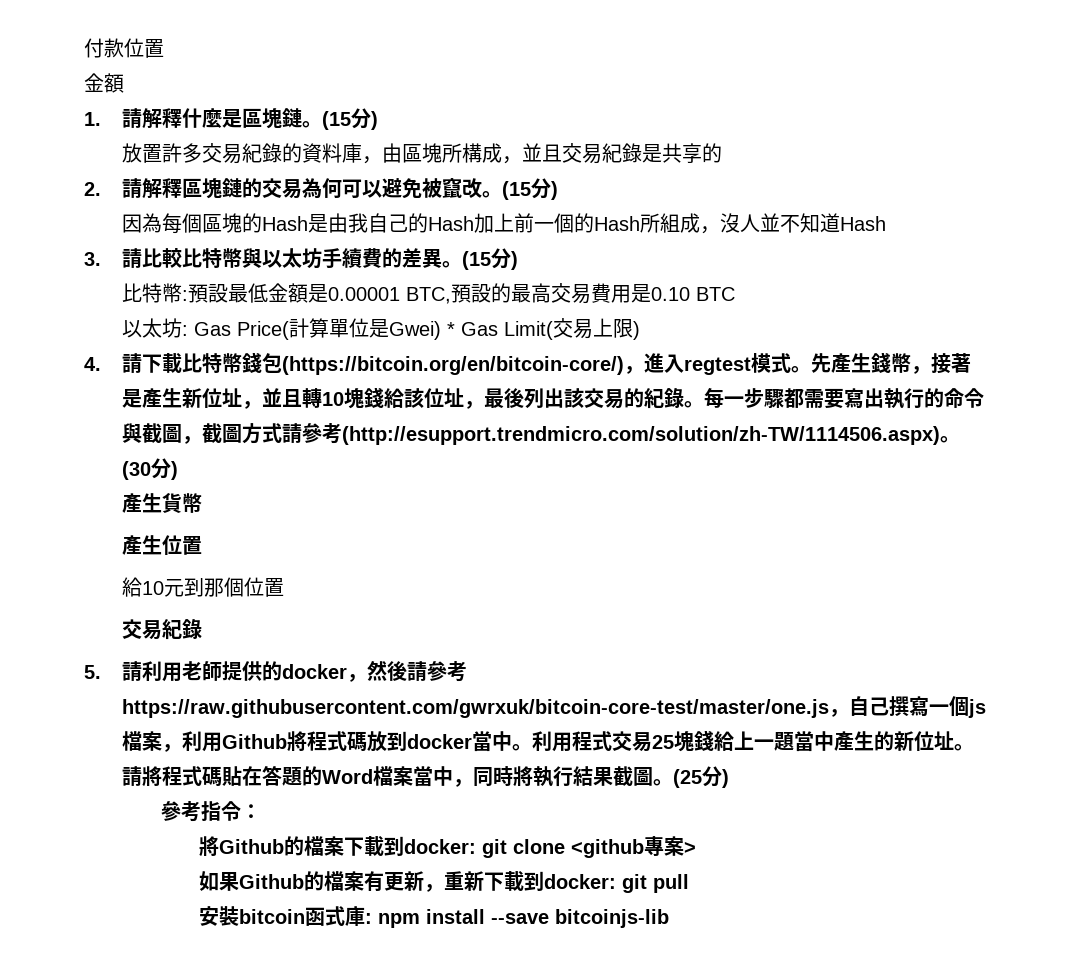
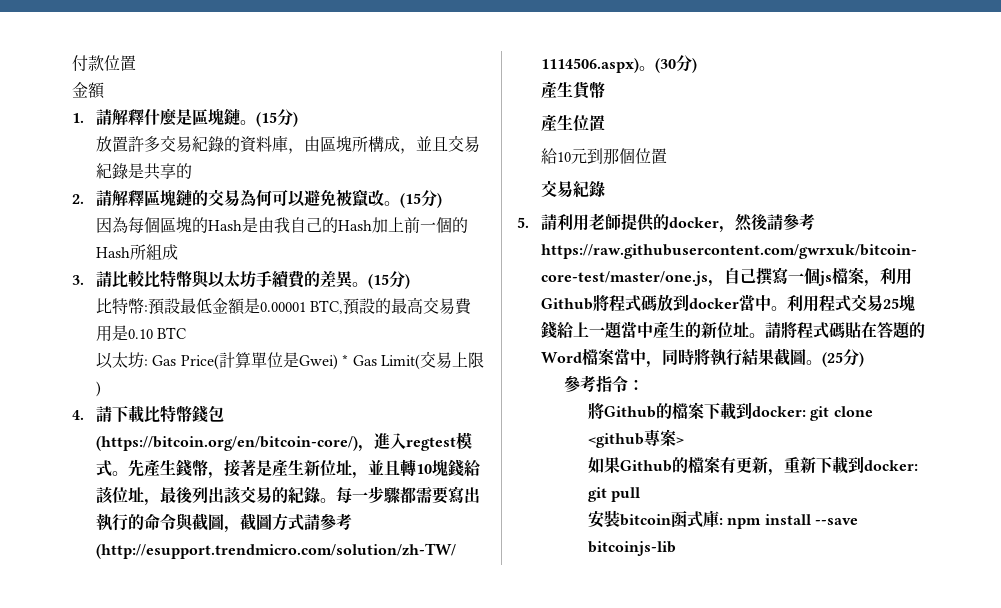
[700,213,887,234] ，沒人並不知道Hash -> (178, 252) none

